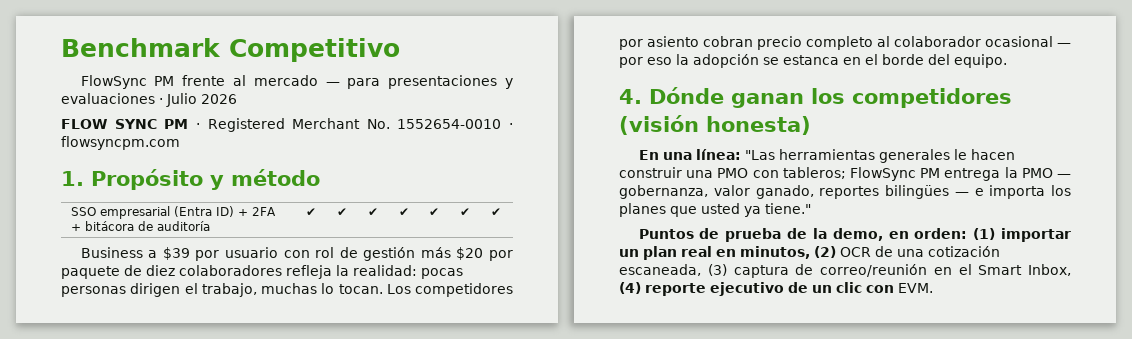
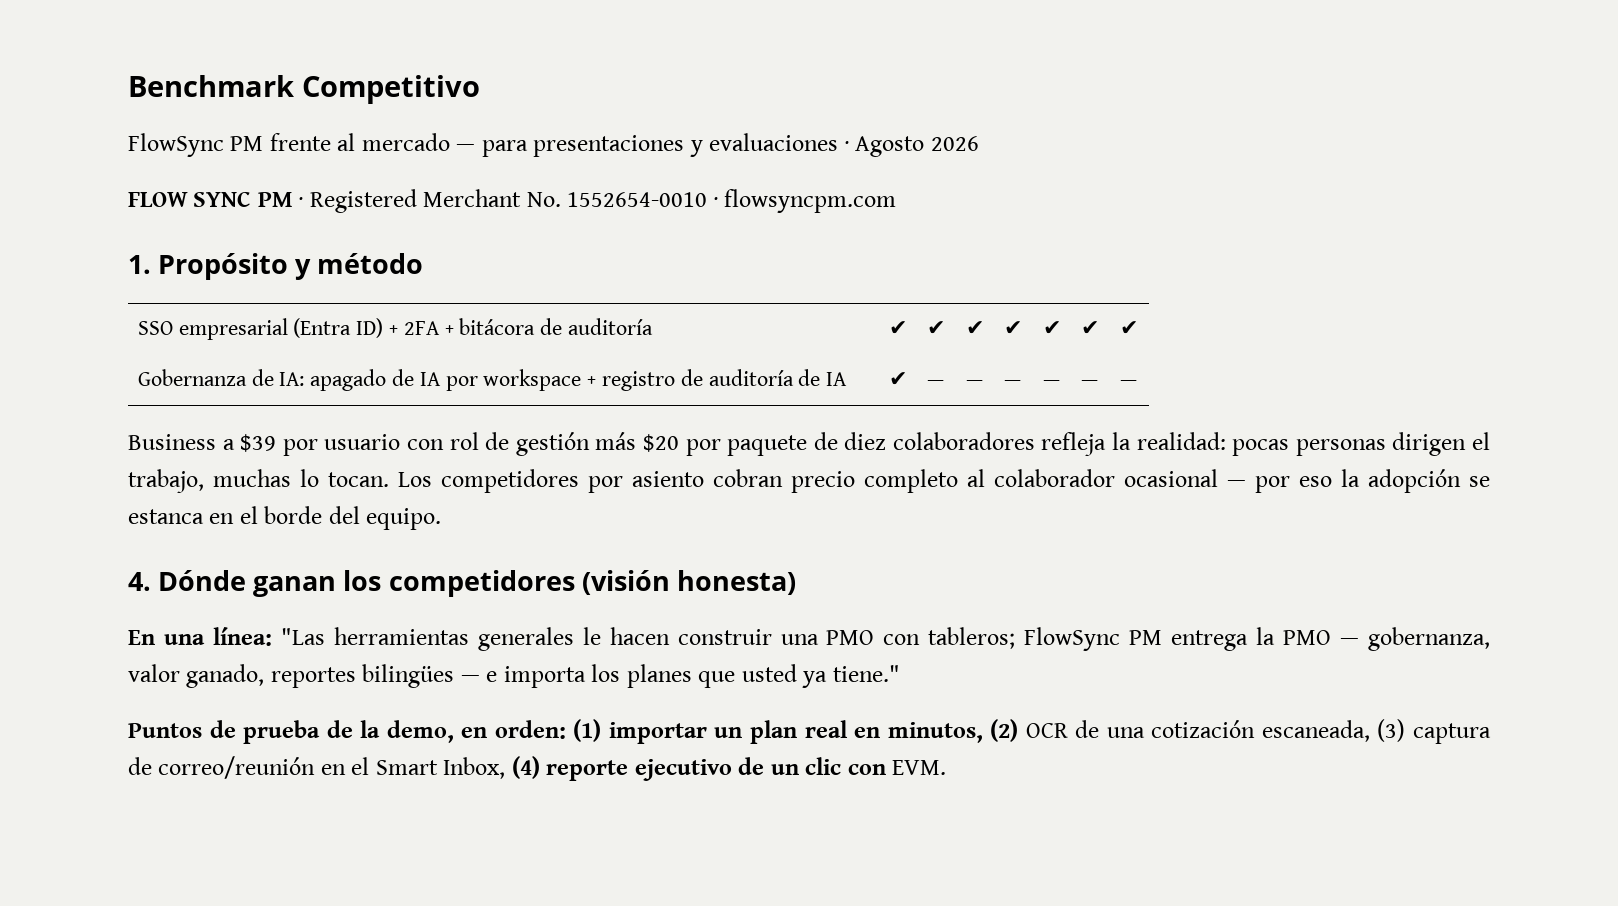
[166,93,197,107] Julio -> [855,136,925,157] Agosto
(501, 212) none -> [137,369,848,391] [888,372,907,386] [926,380,944,386] [965,380,983,386] [1003,380,1021,386] [1042,380,1060,386] [1080,380,1098,386] [1119,380,1137,386] // Gobernanza de IA: apagado de IA por workspace + registro de auditoría de IA | ✔ | — | — | — | — | — | —

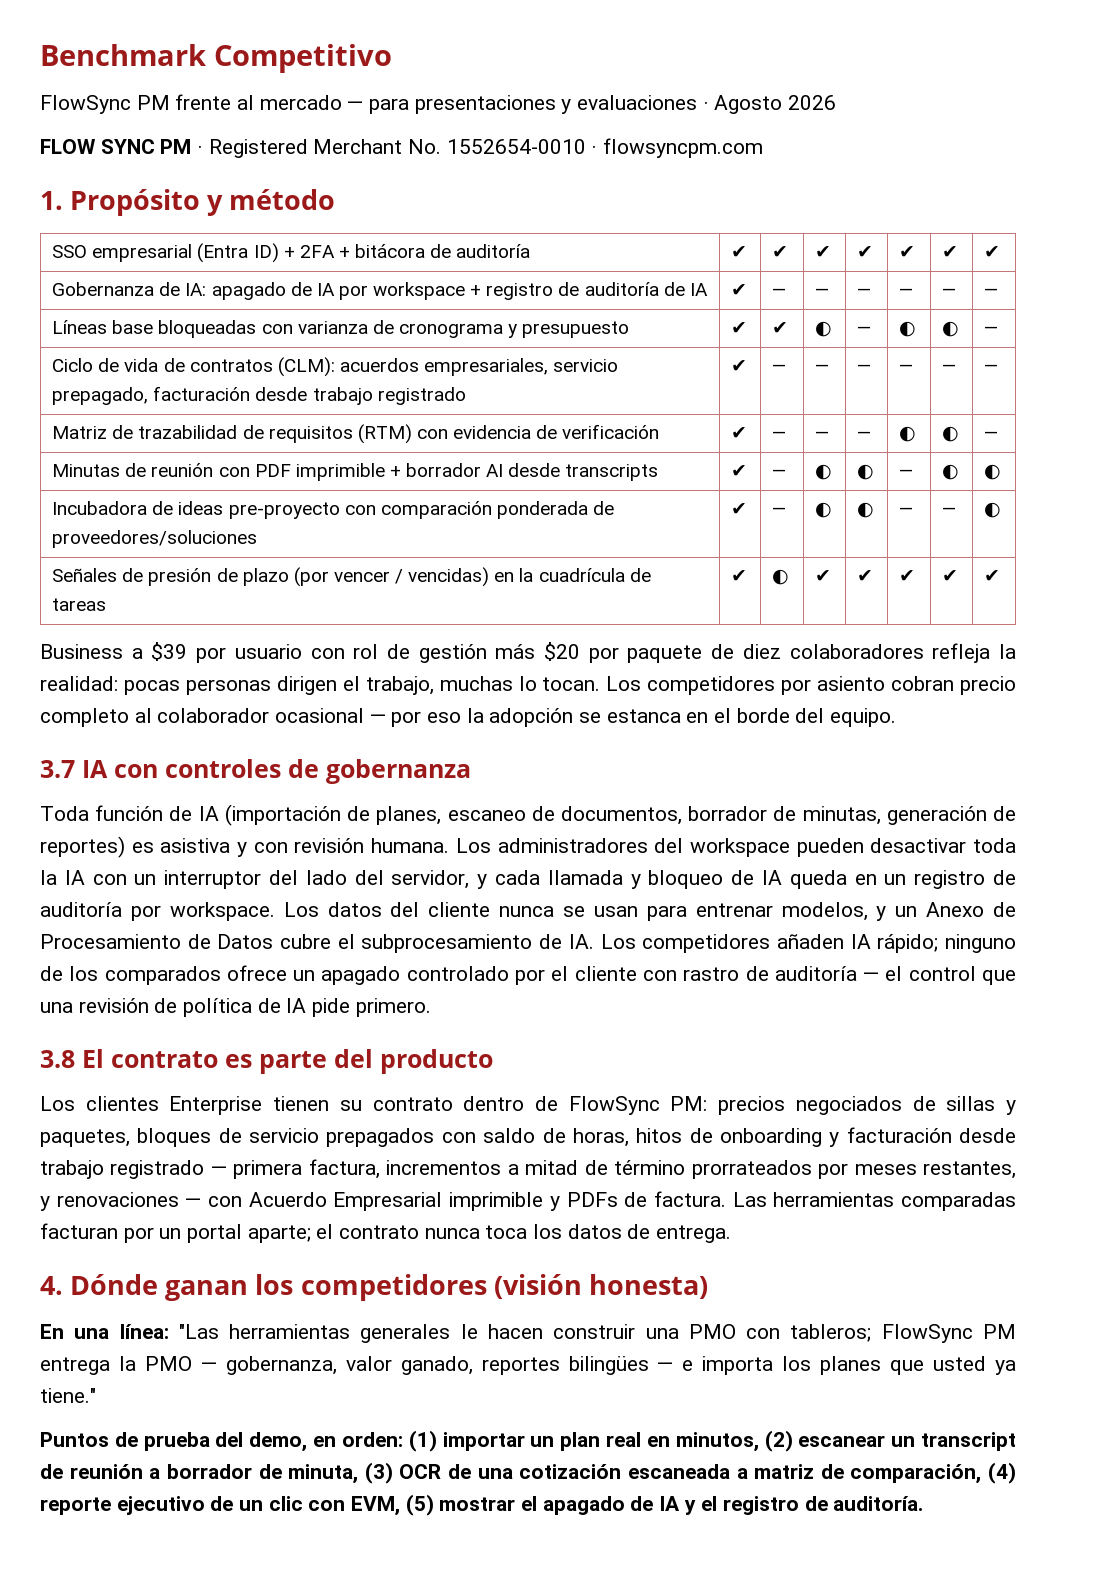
(1137, 383) none -> [52,320,630,338] [731,322,748,334] [772,322,789,334] [815,321,833,337] [857,326,872,334] [899,321,917,337] [942,321,960,337] [984,326,999,334] [52,357,619,377] [52,386,466,405] [731,360,748,372] [772,364,787,372] [815,364,830,372] [857,364,872,372] [899,364,914,372] [942,364,957,372] [984,364,999,372] [52,424,660,444] [731,427,748,439] [772,431,787,439] [815,431,830,439] [857,431,872,439] [899,426,917,442] [942,426,960,442] [984,431,999,439] [52,463,659,481] [731,465,748,477] [772,469,787,477] [815,464,833,480] [857,464,875,480] [899,469,914,477] [942,464,960,480] [984,464,1002,480] [52,501,615,519] [52,530,258,548] [731,503,748,515] [772,507,787,515] [815,502,833,518] [857,502,875,518] [899,507,914,515] [942,507,957,515] [984,502,1002,518] [52,567,651,587] [52,598,107,611] [731,570,748,582] [772,569,790,585] [815,570,832,582] [857,570,874,582] [899,570,916,582] [942,570,959,582] [984,570,1001,582] // Líneas base bloqueadas con varianza de cronograma y presupuesto | ✔ | ✔ | ◐ | — | ◐ | ◐ | — // Ciclo de vida de contratos (CLM): acuerdos empresariales, servicio prepagado, facturación desde trabajo registrado | ✔ | — | — | — | — | — | — // Matriz de trazabilidad de requisitos (RTM) con evidencia de verificación | ✔ | — | — | — | ◐ | ◐ | — // Minutas de reunión con PDF imprimible + borrador AI desde transcripts | ✔ | — | ◐ | ◐ | — | ◐ | ◐ // Incubadora de ideas pre-proyecto con comparación ponderada de proveedores/soluciones | ✔ | — | ◐ | ◐ | — | — | ◐ // Señales de presión de plazo (por vencer / vencidas) en la cuadrícula de tareas | ✔ | ◐ | ✔ | ✔ | ✔ | ✔ | ✔
(442, 519) none -> [40,759,471,784] [40,804,1016,826] [40,836,1017,858] [40,870,1016,889] [40,902,1016,921] [40,934,1017,953] [40,965,1016,985] [40,998,431,1017] [40,1049,493,1074] [40,1096,1016,1115] [40,1127,1017,1147] [40,1159,1016,1179] [40,1191,1017,1211] [40,1223,732,1243] // 3.7 IA con controles de gobernanza // Toda función de IA (importación de planes, escaneo de documentos, borrador de minutas, generación de reportes) es asistiva y con revisión humana. Los administradores del workspace pueden desactivar toda la IA con un interruptor del lado del servidor, y cada llamada y bloqueo de IA queda en un registro de auditoría por workspace. Los datos del cliente nunca se usan para entrenar modelos, y un Anexo de Procesamiento de Datos cubre el subprocesamiento de IA. Los competidores añaden IA rápido; ninguno de los comparados ofrece un apagado controlado por el cliente con rastro de auditoría — el control que una revisión de política de IA pide primero. // 3.8 El contrato es parte del producto // Los clientes Enterprise tienen su contrato dentro de FlowSync PM: precios negociados de sillas y paquetes, bloques de servicio prepagados con saldo de horas, hitos de onboarding y facturación desde trabajo registrado — primera factura, incrementos a mitad de término prorrateados por meses restantes, y renovaciones — con Acuerdo Empresarial imprimible y PDFs de factura. Las herramientas comparadas facturan por un portal aparte; el contrato nunca toca los datos de entrega.
[326,720,381,738] de la -> [215,1432,244,1447] del
[1025,719,1491,744] [128,756,506,779] OCR de una cotización escaneada, (3) captura de correo/reunión en el Smart Inbox, -> [798,1432,1017,1451] [40,1462,982,1484] escanear un transcript de reunión a borrador de minuta, (3) OCR de una cotización escaneada a matriz de comparación,
[892,760,947,775] EVM. -> [351,1494,924,1516] EVM, (5) mostrar el apagado de IA y el registro de auditoría.

